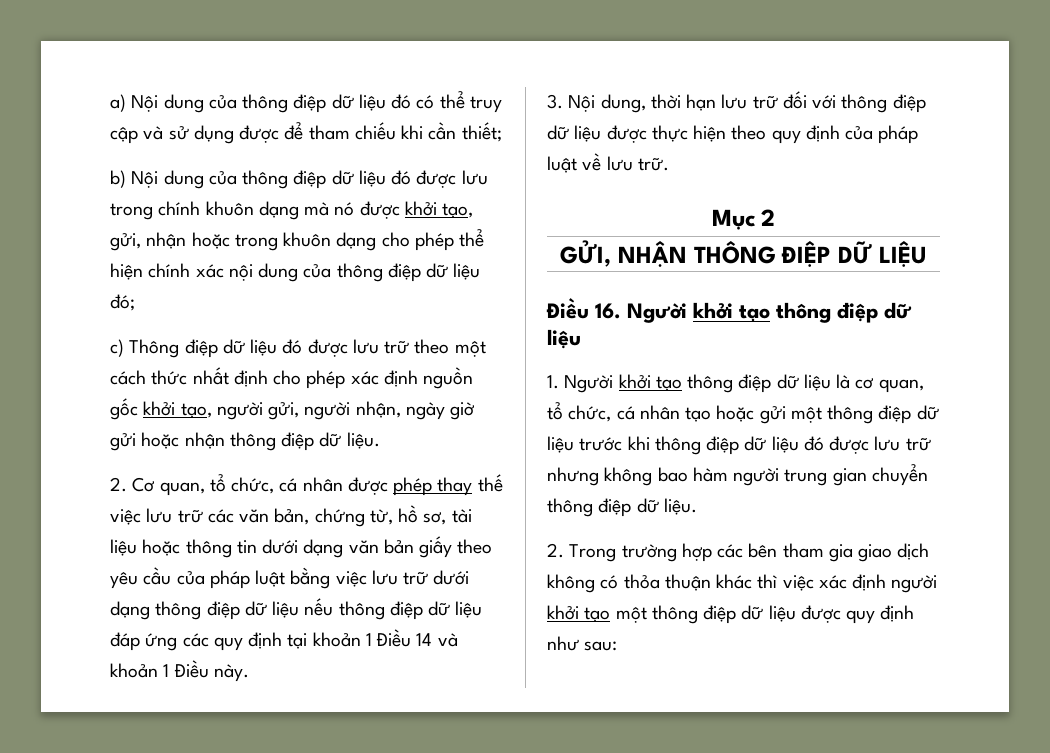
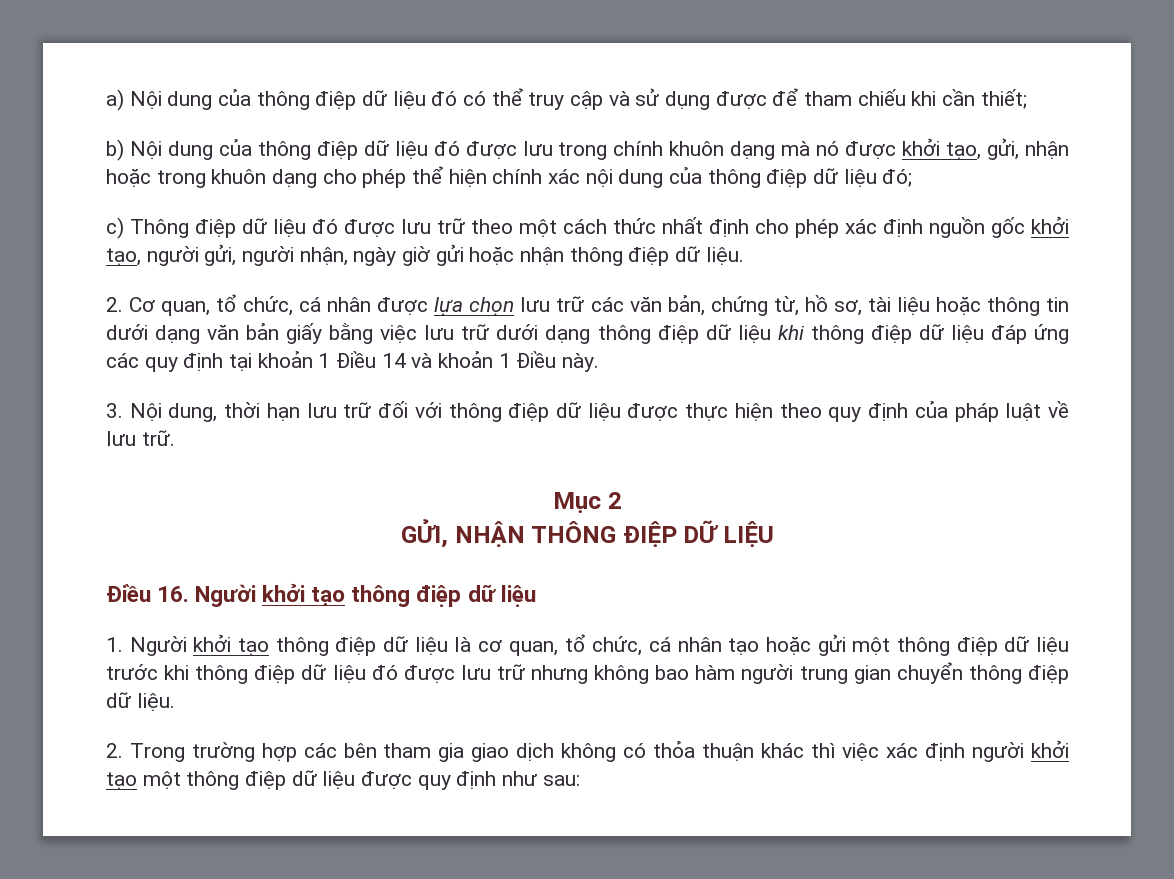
[393,474,503,496] [110,509,141,525] phép thay thế việc -> [434,297,515,315] lựa chọn
[457,539,493,554] [110,567,286,589] theo yêu cầu của pháp luật -> (323, 333) none
[304,598,334,616] nếu -> [777,325,804,340] khi

